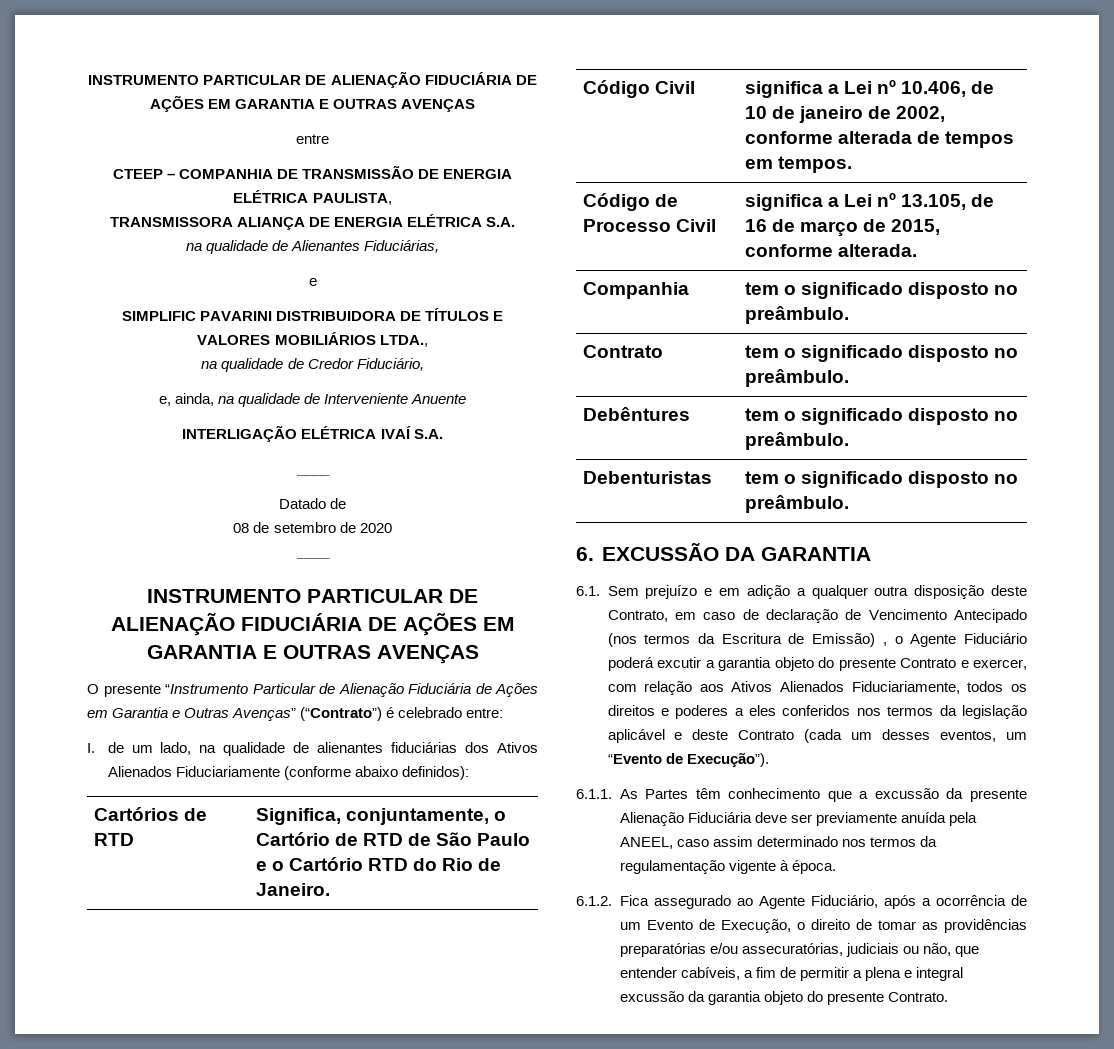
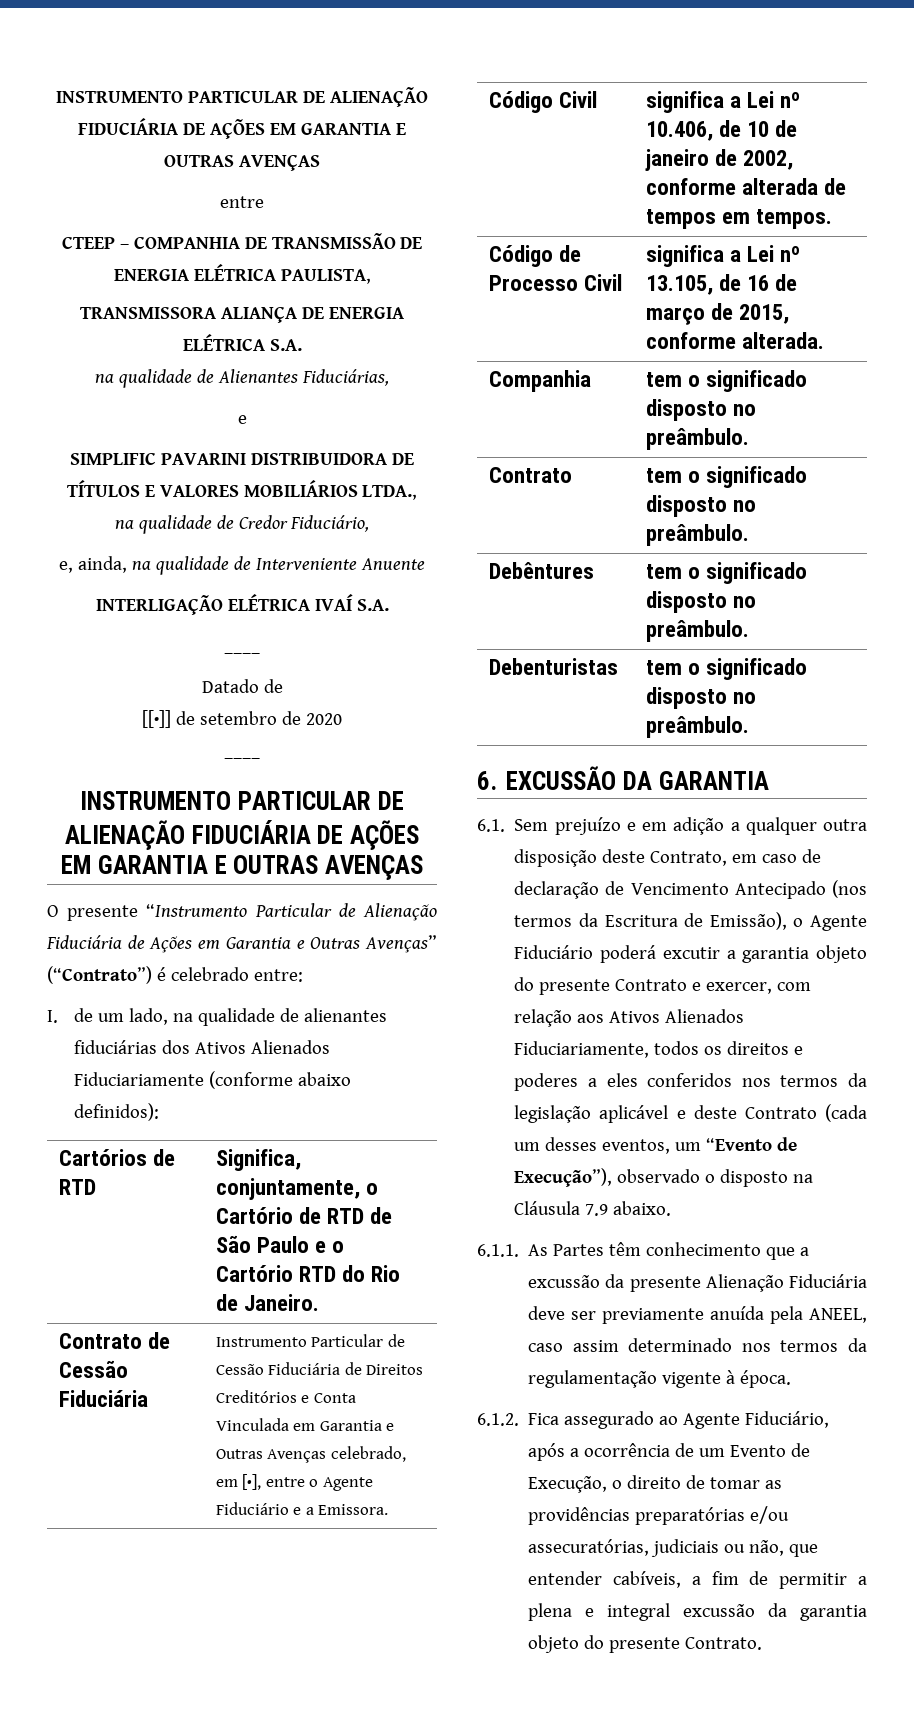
[233,523,250,533] 08 -> [142,710,172,728] [[•]]
(330, 889) none -> [58,1332,171,1349] [58,1360,128,1378] [58,1390,148,1407] [215,1334,405,1347] [215,1362,424,1375] [215,1390,356,1403] [215,1418,395,1431] [215,1446,406,1463] [215,1474,373,1491] [215,1502,389,1515] // Contrato de Cessão Fiduciária | Instrumento Particular de Cessão Fiduciária de Direitos Creditórios e Conta Vinculada em Garantia e Outras Avenças celebrado, em [•], entre o Agente Fiduciário e a Emissora.
[812,633,887,647] Emissão) , -> [709,912,787,930] Emissão),
[686,752,769,767] Execução”). -> [514,1168,814,1187] [514,1201,672,1216] Execução”), observado o disposto na Cláusula 7.9 abaixo.

